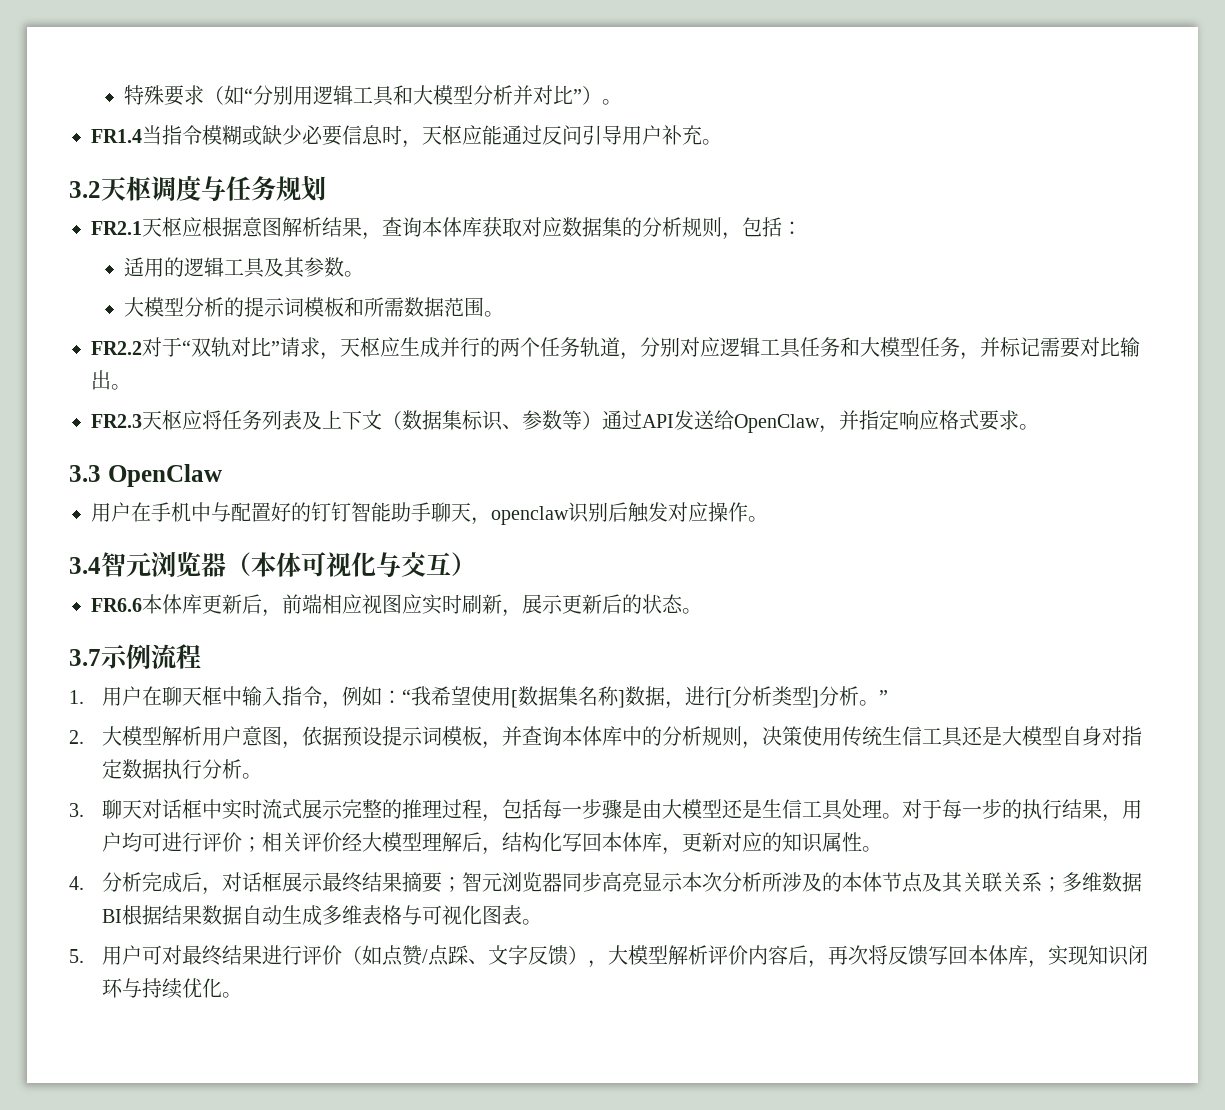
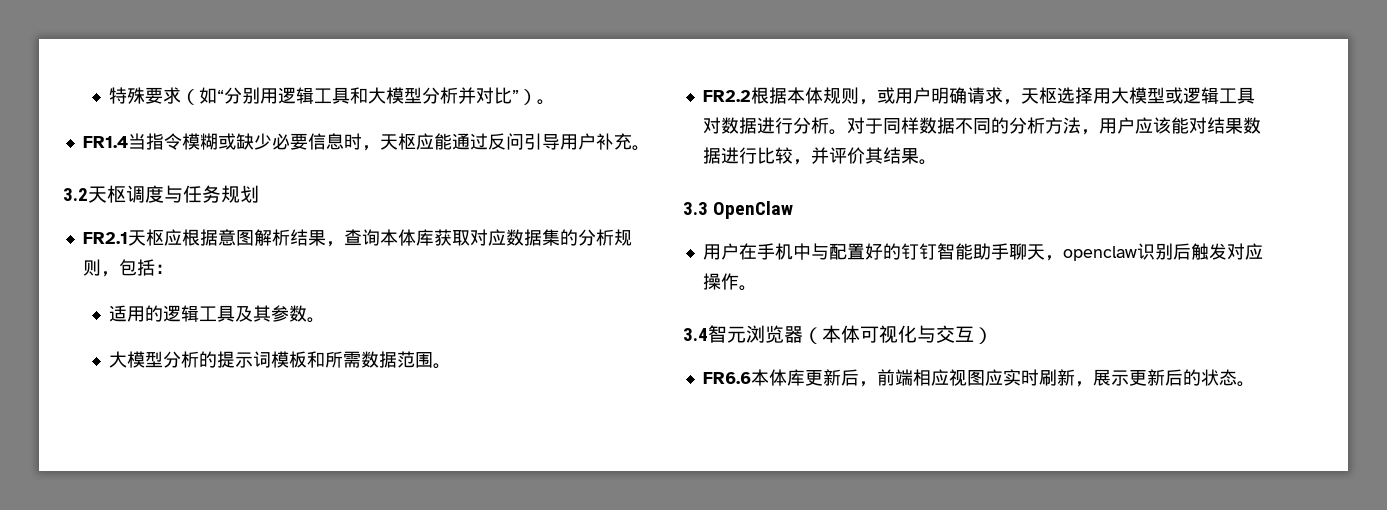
[142,337,1140,360] [91,370,131,390] [91,410,1019,433] 对于“双轨对比”请求，天枢应生成并行的两个任务轨道，分别对应逻辑工具任务和大模型任务，并标记需要对比输出。 // FR2.3天枢应将任务列表及上下文（数据集标识、参数等）通过API发送给OpenClaw，并指定响应格式要求 -> [750,87,1255,105] [702,117,1261,135] [702,147,919,165] 根据本体规则，或用户明确请求，天枢选择用大模型或逻辑工具对数据进行分析。对于同样数据不同的分析方法，用户应该能对结果数据进行比较，并评价其结果
[69,644,201,669] [69,686,889,709] [69,726,1143,749] [102,759,263,780] [69,799,1143,822] [102,832,883,855] [69,872,1143,895] [102,905,543,926] [69,945,1149,968] [102,978,243,999] // 3.7示例流程 // 1.用户在聊天框中输入指令，例如：“我希望使用[数据集名称]数据，进行[分析类型]分析。” // 2.大模型解析用户意图，依据预设提示词模板，并查询本体库中的分析规则，决策使用传统生信工具还是大模型自身对指定数据执行分析。 // 3.聊天对话框中实时流式展示完整的推理过程，包括每一步骤是由大模型还是生信工具处理。对于每一步的执行结果，用户均可进行评价；相关评价经大模型理解后，结构化写回本体库，更新对应的知识属性。 // 4.分析完成后，对话框展示最终结果摘要；智元浏览器同步高亮显示本次分析所涉及的本体节点及其关联关系；多维数据BI根据结果数据自动生成多维表格与可视化图表。 // 5.用户可对最终结果进行评价（如点赞/点踩、文字反馈），大模型解析评价内容后，再次将反馈写回本体库，实现知识闭环与持续优化。 -> (1255, 384) none

